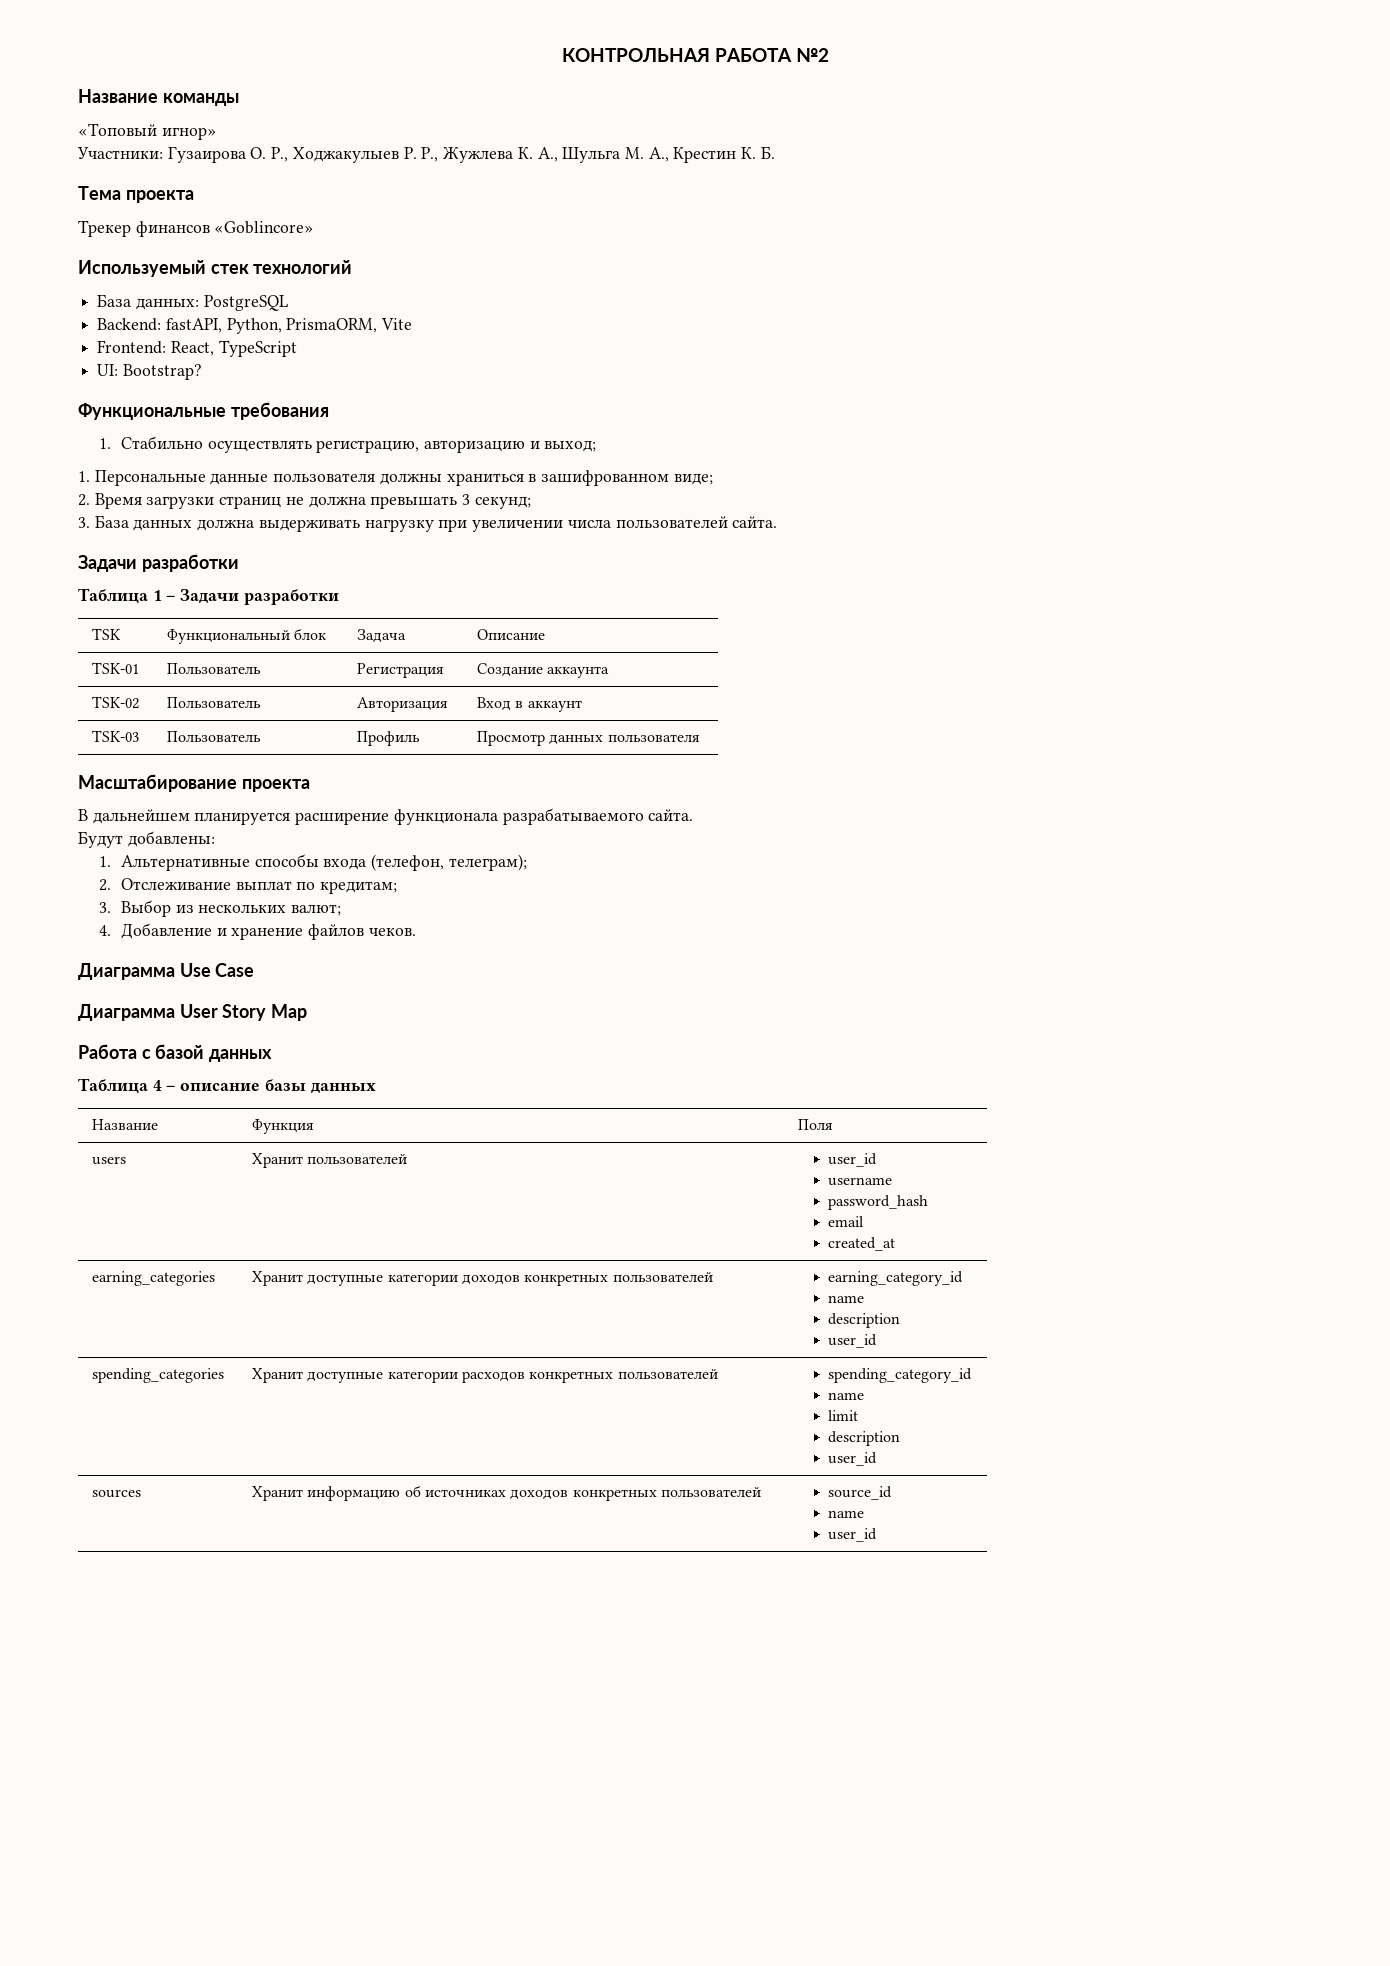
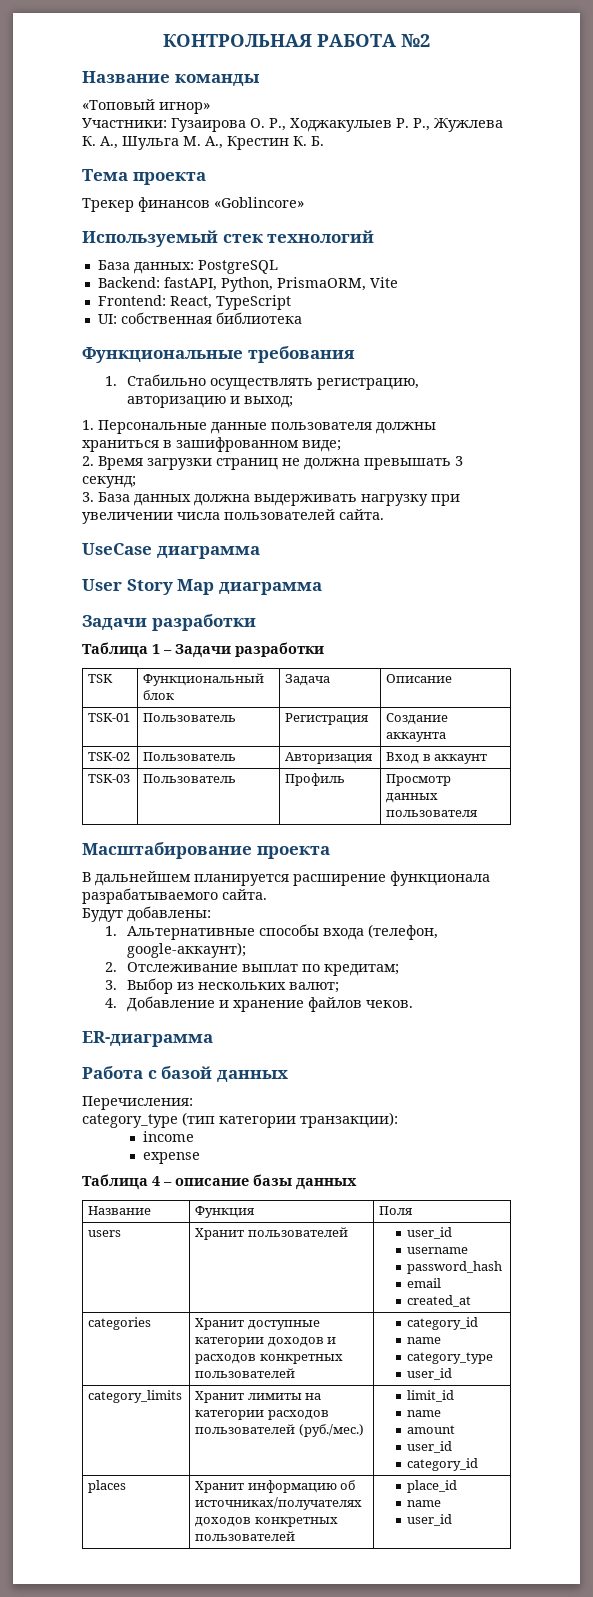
[122,364,202,380] Bootstrap? -> [120,312,302,324] собственная библиотека
(778, 522) none -> [82,543,260,559] [82,579,322,595] // UseCase диаграмма // User Story Map диаграмма
[448,854,527,871] телеграм); -> [127,942,247,958] google-аккаунт);
[78,963,255,980] [78,1004,308,1021] [78,1044,273,1062] Диаграмма Use Case // Диаграмма User Story Map // Работа с базой данных -> [82,1031,213,1047] [82,1066,288,1082] [82,1096,193,1110] [82,1112,398,1128] [143,1131,195,1142] [143,1152,201,1164] ER-диаграмма // Работа с базой данных // Перечисления: // category_type (тип категории транзакции): // income // expense
[91,1271,215,1286] earning_categories -> [88,1317,152,1330] categories
[524,1272,713,1286] [828,1271,964,1286] [828,1295,865,1303] [828,1313,901,1328] [828,1334,878,1348] [91,1368,224,1383] [251,1368,458,1383] конкретных пользователей | earning_category_id // name // description // user_id // spending_categories | Хранит доступные категории -> [327,1337,337,1344] и
[828,1368,973,1383] [828,1392,865,1400] [828,1410,859,1421] [828,1431,901,1446] [828,1452,878,1466] [91,1489,141,1498] spending_category_id // name // limit // description // user_id // sources -> [407,1317,479,1330] [407,1337,442,1344] [407,1352,494,1364] [407,1368,453,1380] [88,1390,183,1403] [195,1391,322,1403] [195,1410,329,1420] [195,1424,364,1437] [407,1390,455,1402] [407,1410,442,1417] [407,1425,456,1434] [407,1441,453,1453] [407,1458,479,1471] [88,1480,127,1493] category_id // name // category_type // user_id // category_limits | Хранит лимиты на категории расходов пользователей (руб./мес.) | limit_id // name // amount // user_id // category_id // places
[424,1487,761,1501] [828,1486,893,1500] источниках доходов конкретных пользователей | source_id -> [195,1497,363,1510] [195,1517,338,1527] [195,1531,296,1541] [407,1480,458,1493] источниках/получателях доходов конкретных пользователей | place_id

